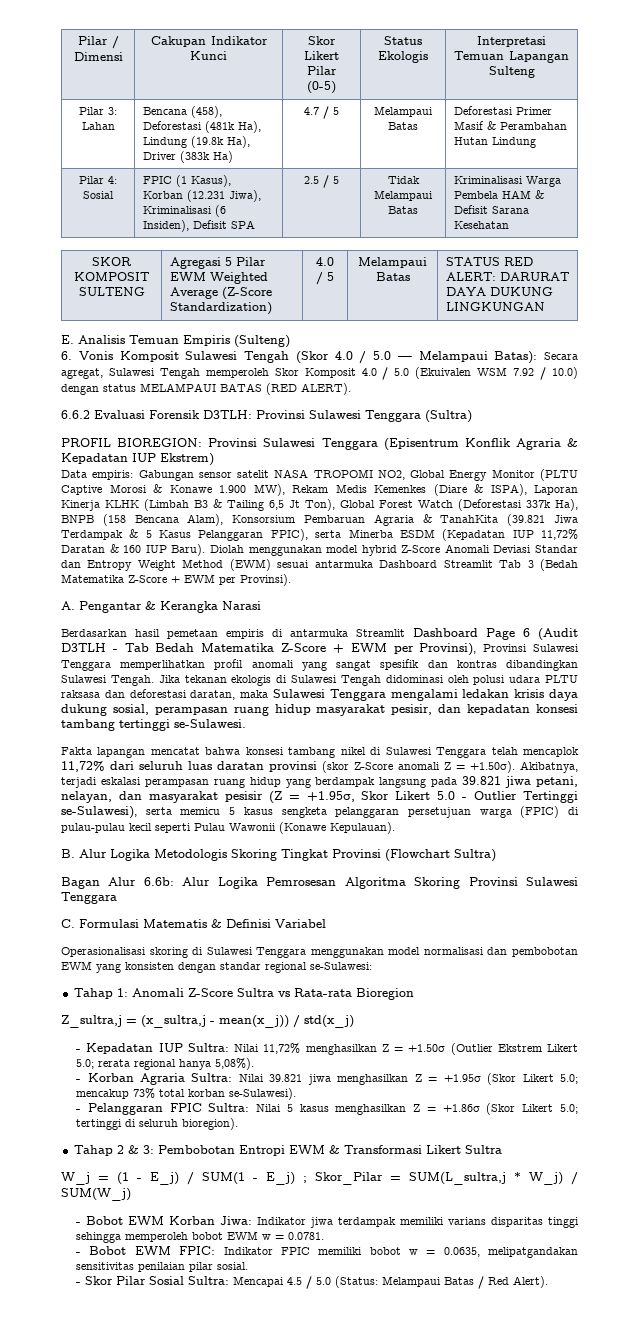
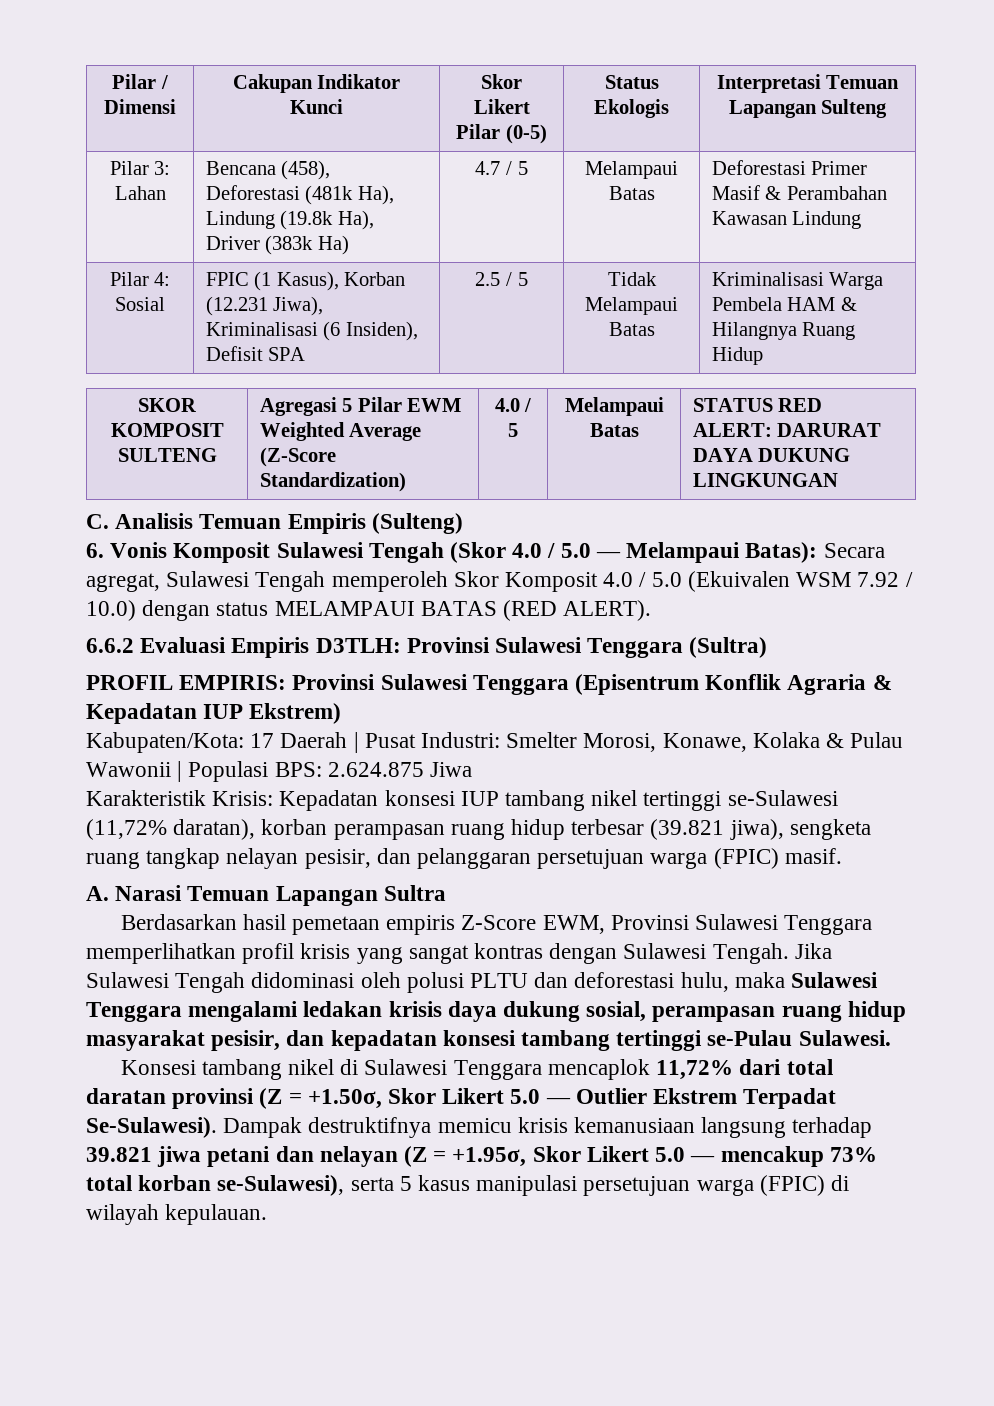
[453,137,488,145] Hutan -> [711,211,787,225] Kawasan
[453,205,529,214] [453,221,509,229] Defisit Sarana Kesehatan -> [711,322,856,340] [711,347,763,365] Hilangnya Ruang Hidup
[61,335,74,344] E. -> [86,514,109,529] C.
[149,410,200,419] Forensik -> [231,637,310,658] Empiris
[117,438,203,447] BIOREGION: -> [179,675,287,690] EMPIRIS:
[61,469,578,481] [61,484,578,496] [61,499,578,511] [61,514,578,526] [61,529,578,541] [61,544,578,556] [61,559,578,571] [61,574,291,586] [61,601,261,613] [61,628,578,640] [61,643,477,656] Data empiris: Gabungan sensor satelit NASA TROPOMI NO2, Global Energy Monitor (PLTU Captive Morosi & Konawe 1.900 MW), Rekam Medis Kemenkes (Diare & ISPA), Laporan Kinerja KLHK (Limbah B3 & Tailing 6,5 Jt Ton), Global Forest Watch (Deforestasi 337k Ha), BNPB (158 Bencana Alam), Konsorsium Pembaruan Agraria & TanahKita (39.821 Jiwa Terdampak & 5 Kasus Pelanggaran FPIC), serta Minerba ESDM (Kepadatan IUP 11,72% Daratan & 160 IUP Baru). Diolah menggunakan model hybrid Z-Score Anomali Deviasi Standar dan Entropy Weight Method (EWM) sesuai antarmuka Dashboard Streamlit Tab 3 (Bedah Matematika Z-Score + EWM per Provinsi). // A. Pengantar & Kerangka Narasi // Berdasarkan hasil pemetaan empiris di antarmuka Streamlit Dashboard Page 6 (Audit D3TLH - Tab Bedah Matematika Z-Score + EWM per Provinsi), -> [86,732,904,753] [86,761,473,782] [86,790,838,811] [86,819,871,840] [86,848,842,869] [86,885,446,906] [120,914,605,935] Kabupaten/Kota: 17 Daerah | Pusat Industri: Smelter Morosi, Konawe, Kolaka & Pulau Wawonii | Populasi BPS: 2.624.875 Jiwa // Karakteristik Krisis: Kepadatan konsesi IUP tambang nikel tertinggi se-Sulawesi (11,72% daratan), korban perampasan ruang hidup terbesar (39.821 jiwa), sengketa ruang tangkap nelayan pesisir, dan pelanggaran persetujuan warga (FPIC) masif. // A. Narasi Temuan Lapangan Sultra // Berdasarkan hasil pemetaan empiris Z-Score EWM,
[251,660,294,668] anomali -> [300,943,351,959] krisis
[380,659,578,671] [61,675,288,686] spesifik dan kontras dibandingkan Sulawesi Tengah. Jika tekanan ekologis di -> [474,943,832,964] kontras dengan Sulawesi Tengah. Jika
[509,675,578,683] [61,690,100,698] udara PLTU raksasa -> [470,973,529,988] PLTU
[190,690,236,700] daratan, -> [680,972,729,992] hulu,
[174,719,246,728] [61,747,284,758] se-Sulawesi. // Fakta lapangan mencatat bahwa konsesi -> [707,1030,891,1046] [120,1060,196,1075] se-Pulau Sulawesi. // Konsesi
[491,747,518,755] telah -> (542, 1070) none
[139,761,578,773] [61,776,579,788] [61,791,263,803] seluruh luas daratan provinsi (skor Z-Score anomali Z = +1.50σ). Akibatnya, terjadi eskalasi perampasan ruang hidup yang berdampak langsung pada 39.821 jiwa petani, nelayan, dan masyarakat pesisir -> [786,1059,833,1075] [86,1088,837,1109] [86,1117,873,1138] [86,1146,398,1167] total daratan provinsi (Z = +1.50σ, Skor Likert 5.0 — Outlier Ekstrem Terpadat Se-Sulawesi). Dampak destruktifnya memicu krisis kemanusiaan langsung terhadap 39.821 jiwa petani dan nelayan
[462,791,578,803] - Outlier Tertinggi -> [690,1146,877,1167] [86,1175,212,1191] — mencakup 73% total korban
[180,807,400,818] memicu 5 kasus sengketa pelanggaran -> [399,1175,578,1196] 5 kasus manipulasi
[61,822,395,834] [61,849,496,862] [61,877,578,889] [61,892,117,904] [61,919,326,928] [61,947,578,958] [61,961,372,973] [73,988,414,1000] [61,1015,354,1028] [76,1043,578,1055] [76,1058,255,1070] [76,1073,579,1085] [76,1088,297,1100] [76,1103,578,1115] [76,1118,239,1130] [73,1145,502,1156] [61,1172,578,1185] [61,1188,131,1201] [76,1216,579,1228] [76,1231,325,1243] [76,1246,579,1258] [76,1262,249,1272] [76,1276,549,1289] pulau-pulau kecil seperti Pulau Wawonii (Konawe Kepulauan). // B. Alur Logika Metodologis Skoring Tingkat Provinsi (Flowchart Sultra) // Bagan Alur 6.6b: Alur Logika Pemrosesan Algoritma Skoring Provinsi Sulawesi Tenggara // C. Formulasi Matematis & Definisi Variabel // Operasionalisasi skoring di Sulawesi Tenggara menggunakan model normalisasi dan pembobotan EWM yang konsisten dengan standar regional se-Sulawesi: // Tahap 1: Anomali Z-Score Sultra vs Rata-rata Bioregion // Z_sultra,j = (x_sultra,j - mean(x_j)) / std(x_j) // - Kepadatan IUP Sultra: Nilai 11,72% menghasilkan Z = +1.50σ (Outlier Ekstrem Likert 5.0; rerata regional hanya 5,08%). // - Korban Agraria Sultra: Nilai 39.821 jiwa menghasilkan Z = +1.95σ (Skor Likert 5.0; mencakup 73% total korban se-Sulawesi). // - Pelanggaran FPIC Sultra: Nilai 5 kasus menghasilkan Z = +1.86σ (Skor Likert 5.0; tertinggi di seluruh bioregion). // Tahap 2 & 3: Pembobotan Entropi EWM & Transformasi Likert Sultra // W_j = (1 - E_j) / SUM(1 - E_j) ; Skor_Pilar = SUM(L_sultra,j * W_j) / SUM(W_j) // - Bobot EWM Korban Jiwa: Indikator jiwa terdampak memiliki varians disparitas tinggi sehingga memperoleh bobot EWM w = 0.0781. // - Bobot EWM FPIC: Indikator FPIC memiliki bobot w = 0.0635, melipatgandakan sensitivitas penilaian pilar sosial. // - Skor Pilar Sosial Sultra: Mencapai 4.5 / 5.0 (Status: Melampaui Batas / Red Alert). -> [86,1204,268,1225] wilayah kepulauan.

